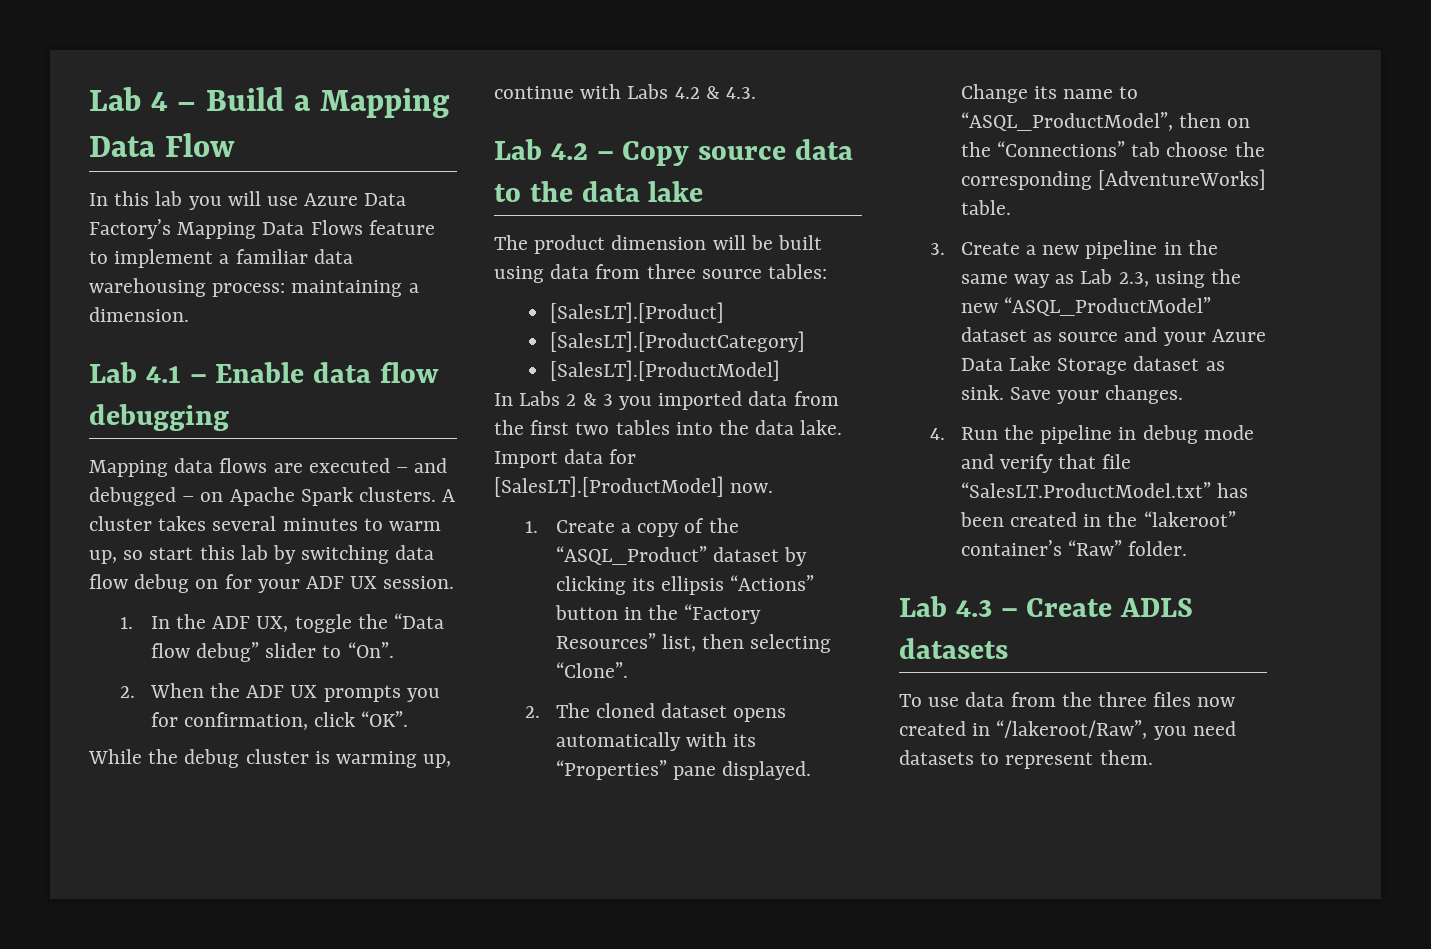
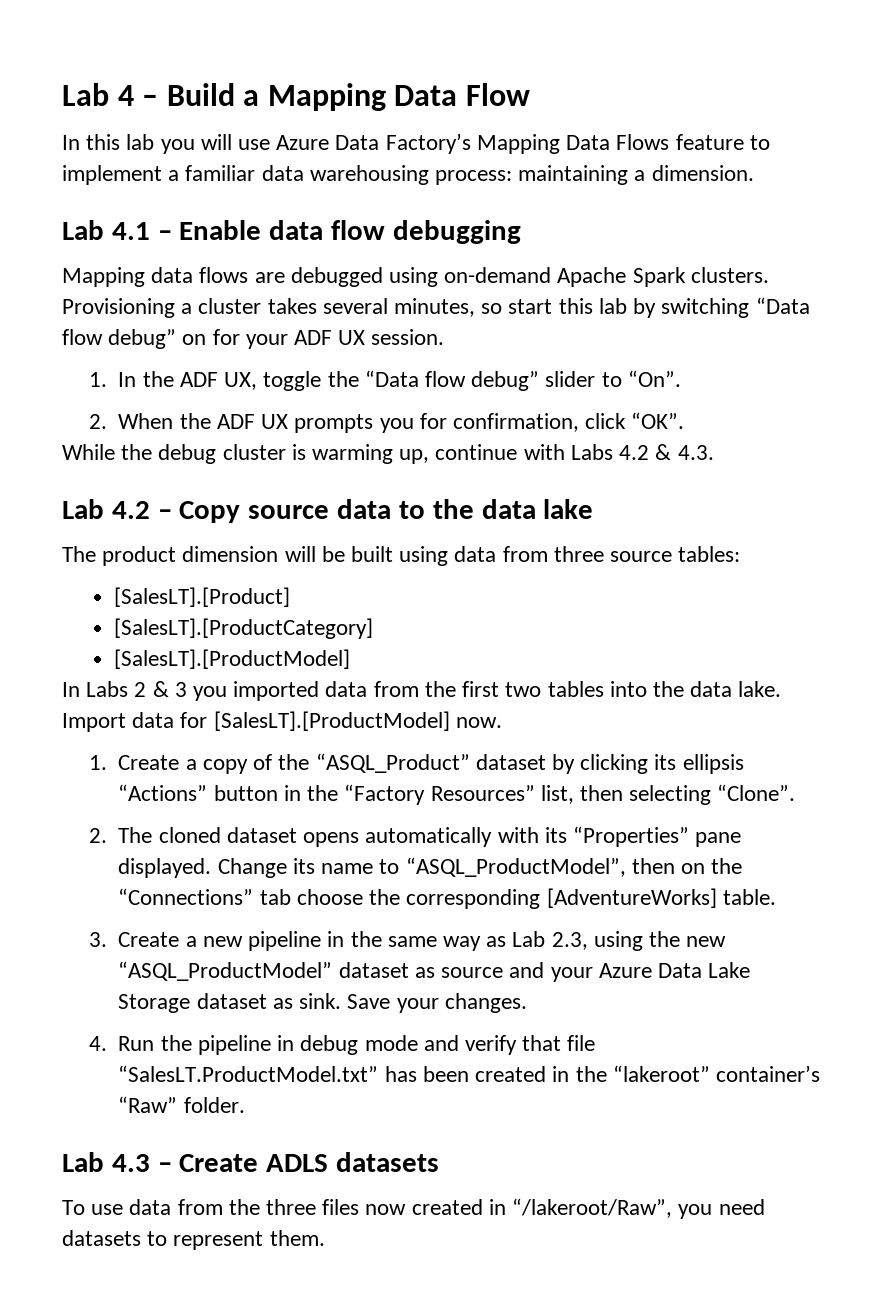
[308,458,448,473] [89,487,224,506] executed – and debugged – on -> [290,267,552,287] debugged using on-demand
[442,489,456,502] A -> [62,298,193,318] Provisioning a
[282,518,442,531] [89,550,117,564] minutes to warm up, -> [394,298,476,317] minutes,
[395,545,435,560] [89,574,190,593] data flow debug -> [755,297,810,314] [62,329,177,349] “Data flow debug”

